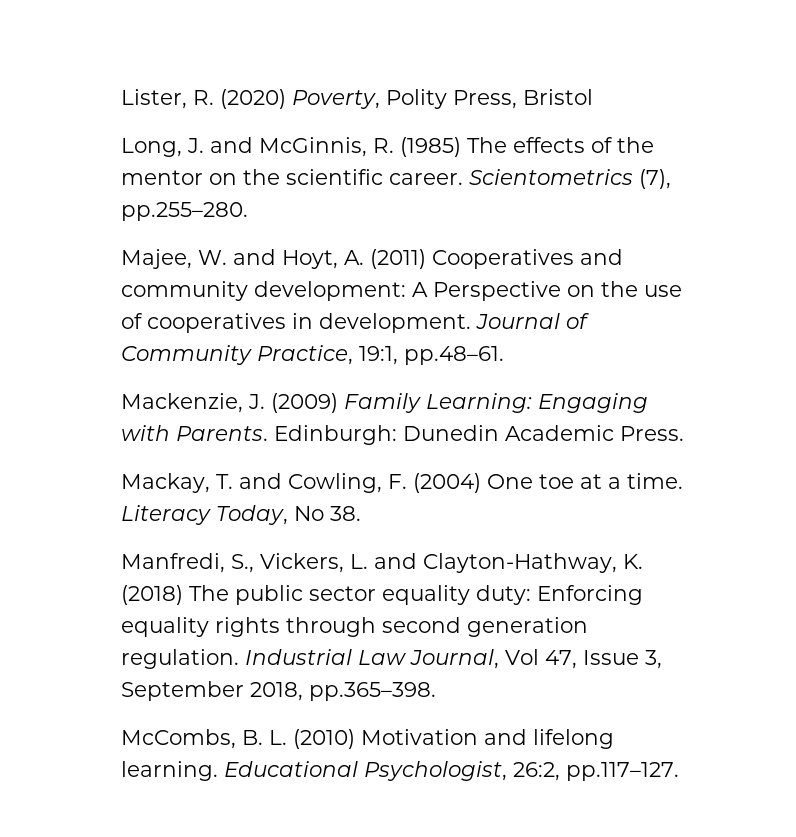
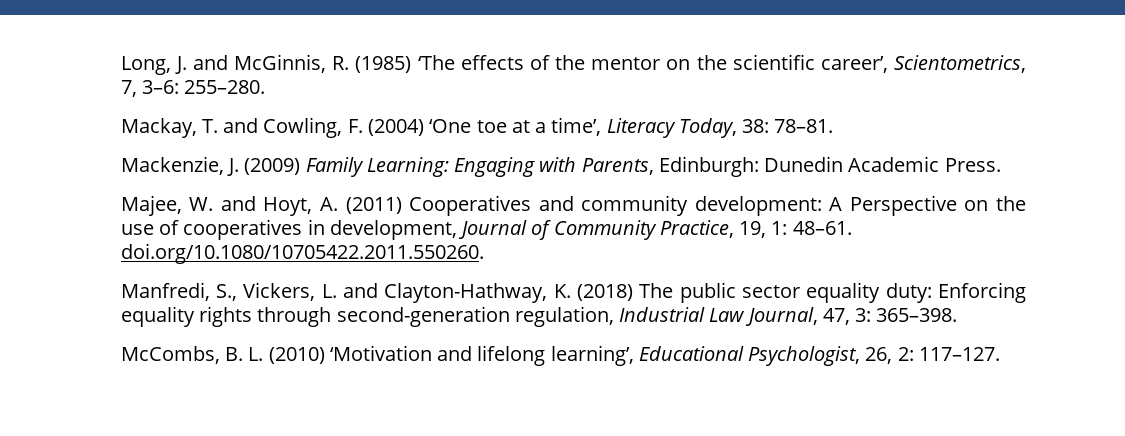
[121,89,594,109] Lister, R. (2020) Poverty, Polity Press, Bristol // -> (120, 65) none
[467,137,508,153] The -> [417,55,455,70] ‘The
[389,169,672,189] [121,202,249,221] career. Scientometrics (7), pp.255–280. -> [820,55,1026,73] [120,80,266,97] [120,117,834,138] [120,156,1001,177] career’, Scientometrics, 7, 3–6: 255–280. // Mackay, T. and Cowling, F. (2004) ‘One toe at a time’, Literacy Today, 38: 78–81. // Mackenzie, J. (2009) Family Learning: Engaging with Parents, Edinburgh: Dunedin Academic Press.
[319,313,472,333] development. -> [329,220,457,240] development,
[359,346,505,365] [121,393,649,413] [121,425,685,445] [121,473,684,493] [121,505,362,525] 19:1, pp.48–61. // Mackenzie, J. (2009) Family Learning: Engaging with Parents. Edinburgh: Dunedin Academic Press. // Mackay, T. and Cowling, F. (2004) One toe at a time. Literacy Today, No 38. -> [739,221,852,238] [120,243,484,264] 19, 1: 48–61. doi.org/10.1080/10705422.2011.550260.
[382,617,589,637] [121,649,663,669] [121,681,437,701] second generation regulation. Industrial Law Journal, Vol 47, Issue 3, September 2018, pp.365–398. -> [336,306,958,327] second-generation regulation, Industrial Law Journal, 47, 3: 365–398.
[361,729,479,745] Motivation -> [329,345,432,361] ‘Motivation
[121,761,219,781] learning. -> [550,345,634,366] learning’,
[513,762,680,781] 26:2, pp.117–127. -> [865,347,1000,364] 26, 2: 117–127.

